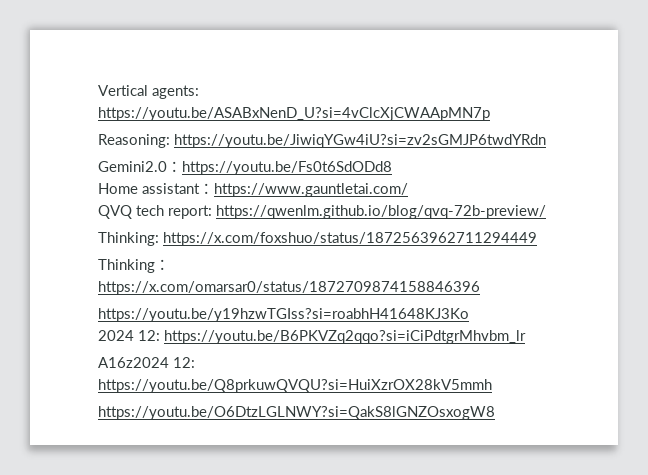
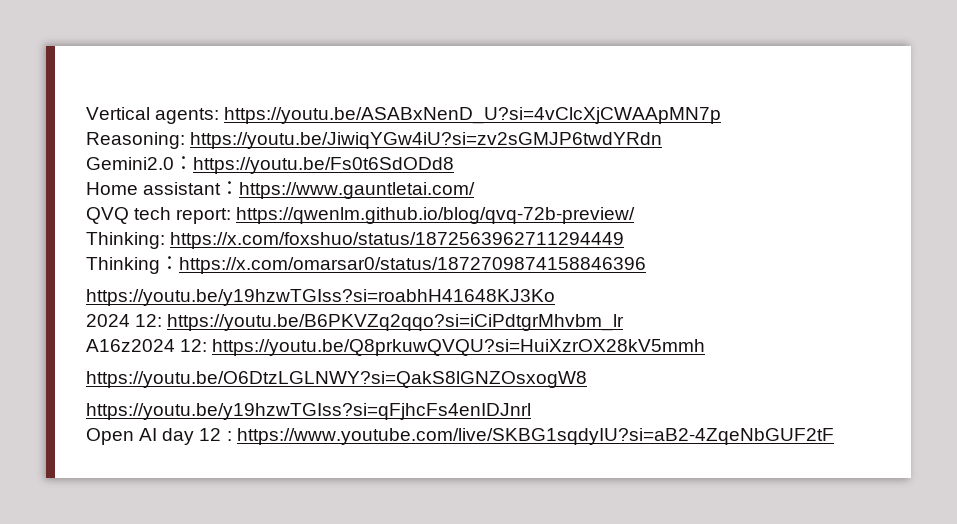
(495, 413) none -> [86,403,531,420] [86,428,834,445] // https://youtu.be/y19hzwTGIss?si=qFjhcFs4enIDJnrl // Open AI day 12 : https://www.youtube.com/live/SKBG1sqdyIU?si=aB2-4ZqeNbGUF2tF

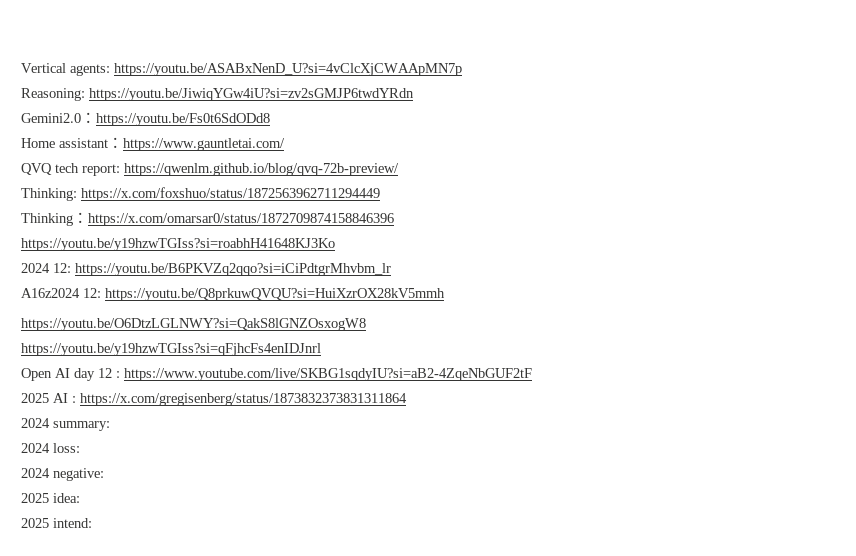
(834, 436) none -> [21,393,407,406] [21,418,110,431] [21,443,80,453] [21,468,104,481] [21,493,80,503] [21,518,92,528] // 2025 AI : https://x.com/gregisenberg/status/1873832373831311864 // 2024 summary: // 2024 loss: // 2024 negative: // 2025 idea: // 2025 intend:

